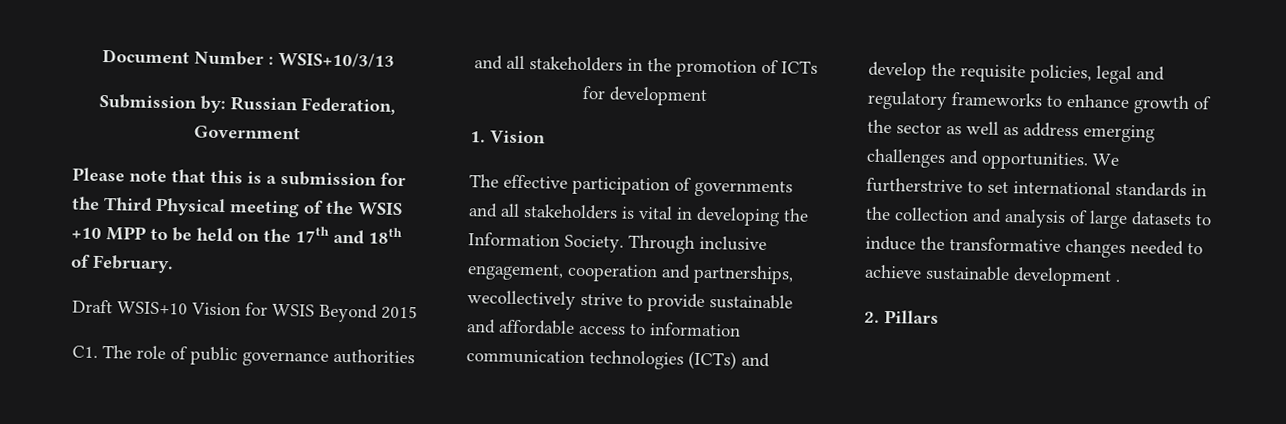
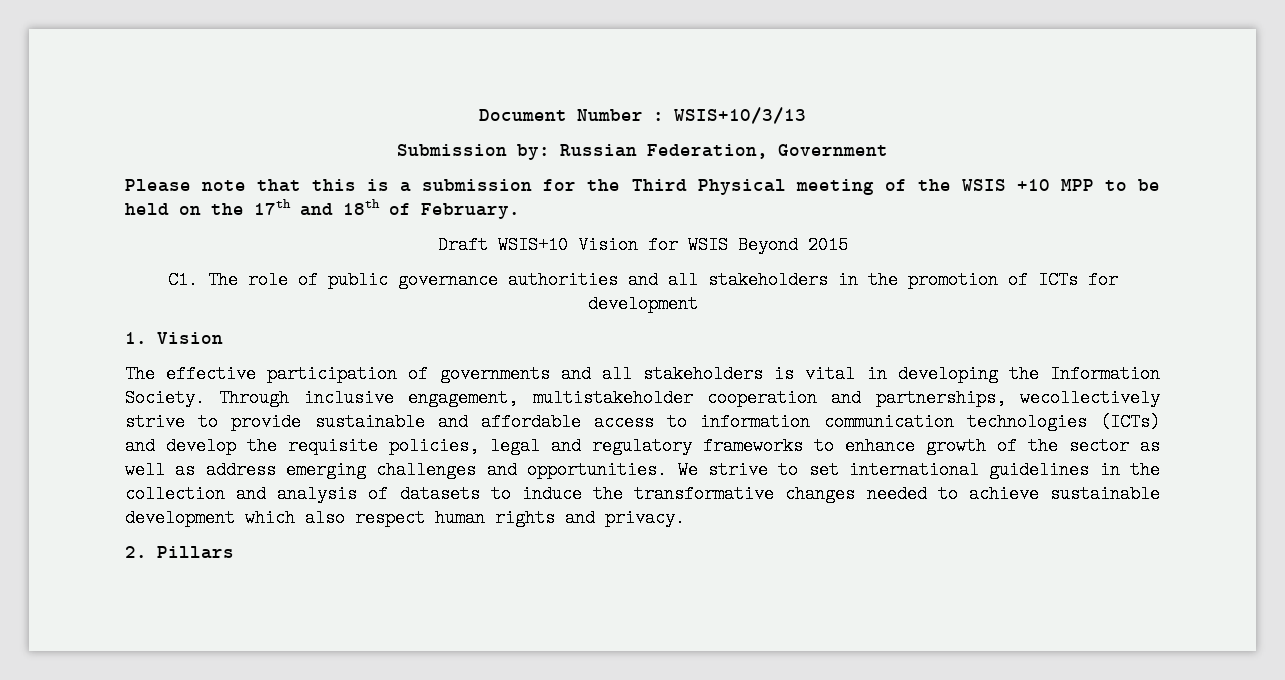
(564, 272) none -> [532,389,693,407] multistakeholder
[866,177,963,194] furtherstrive -> [707,461,768,479] strive
[1115,181,1187,198] standards -> [989,461,1090,479] guidelines
[1089,210,1128,230] large -> (389, 494) none
[1115,279,1120,282] . -> [245,509,685,527] which also respect human rights and privacy.

